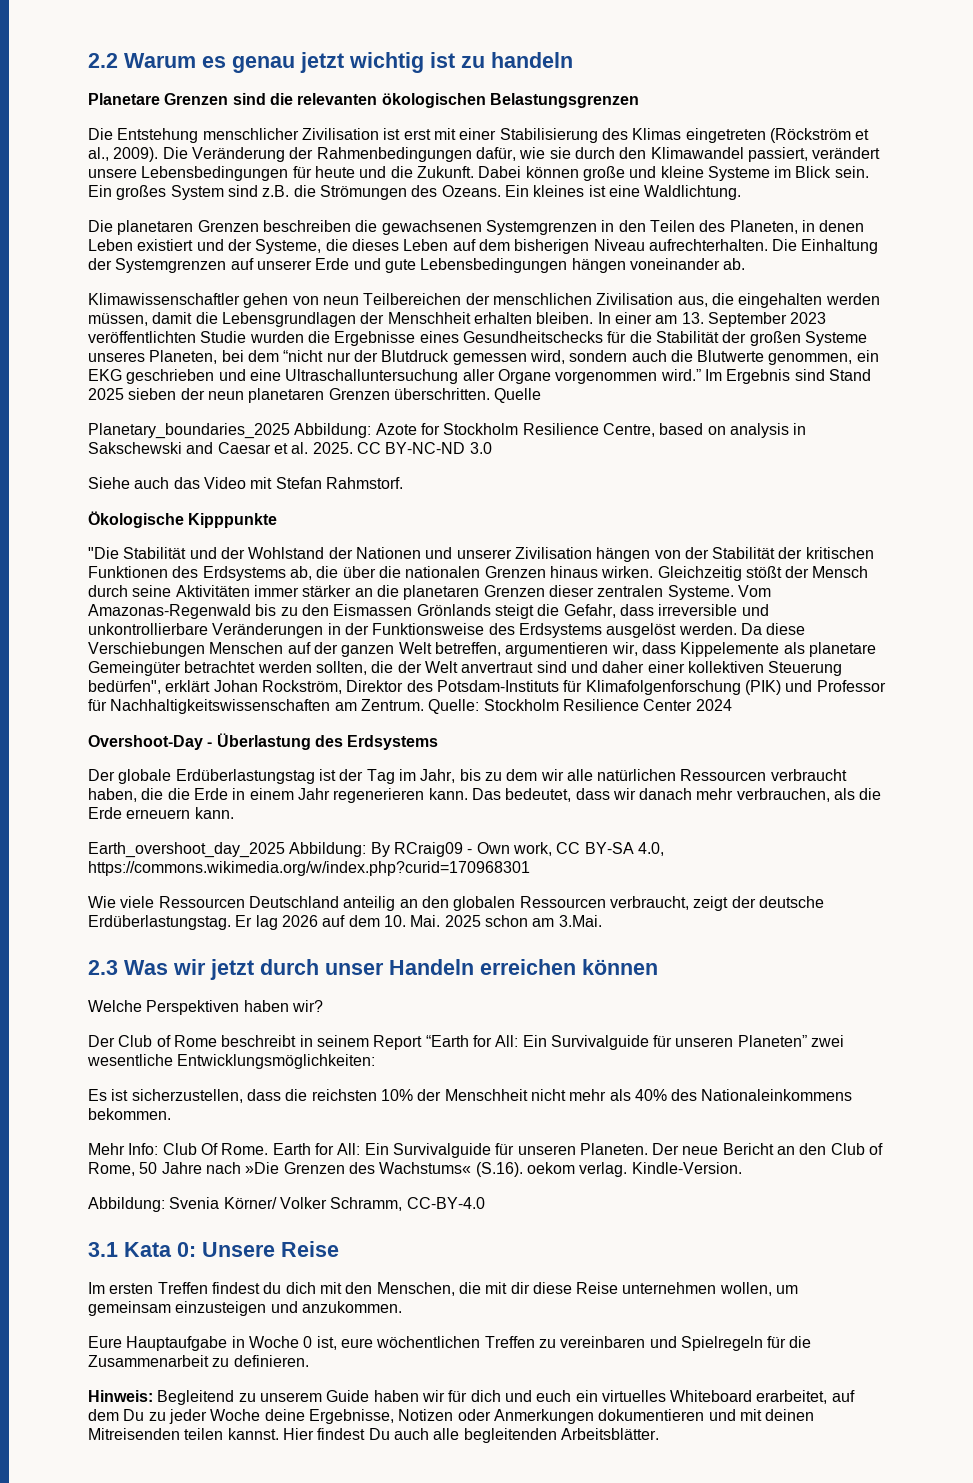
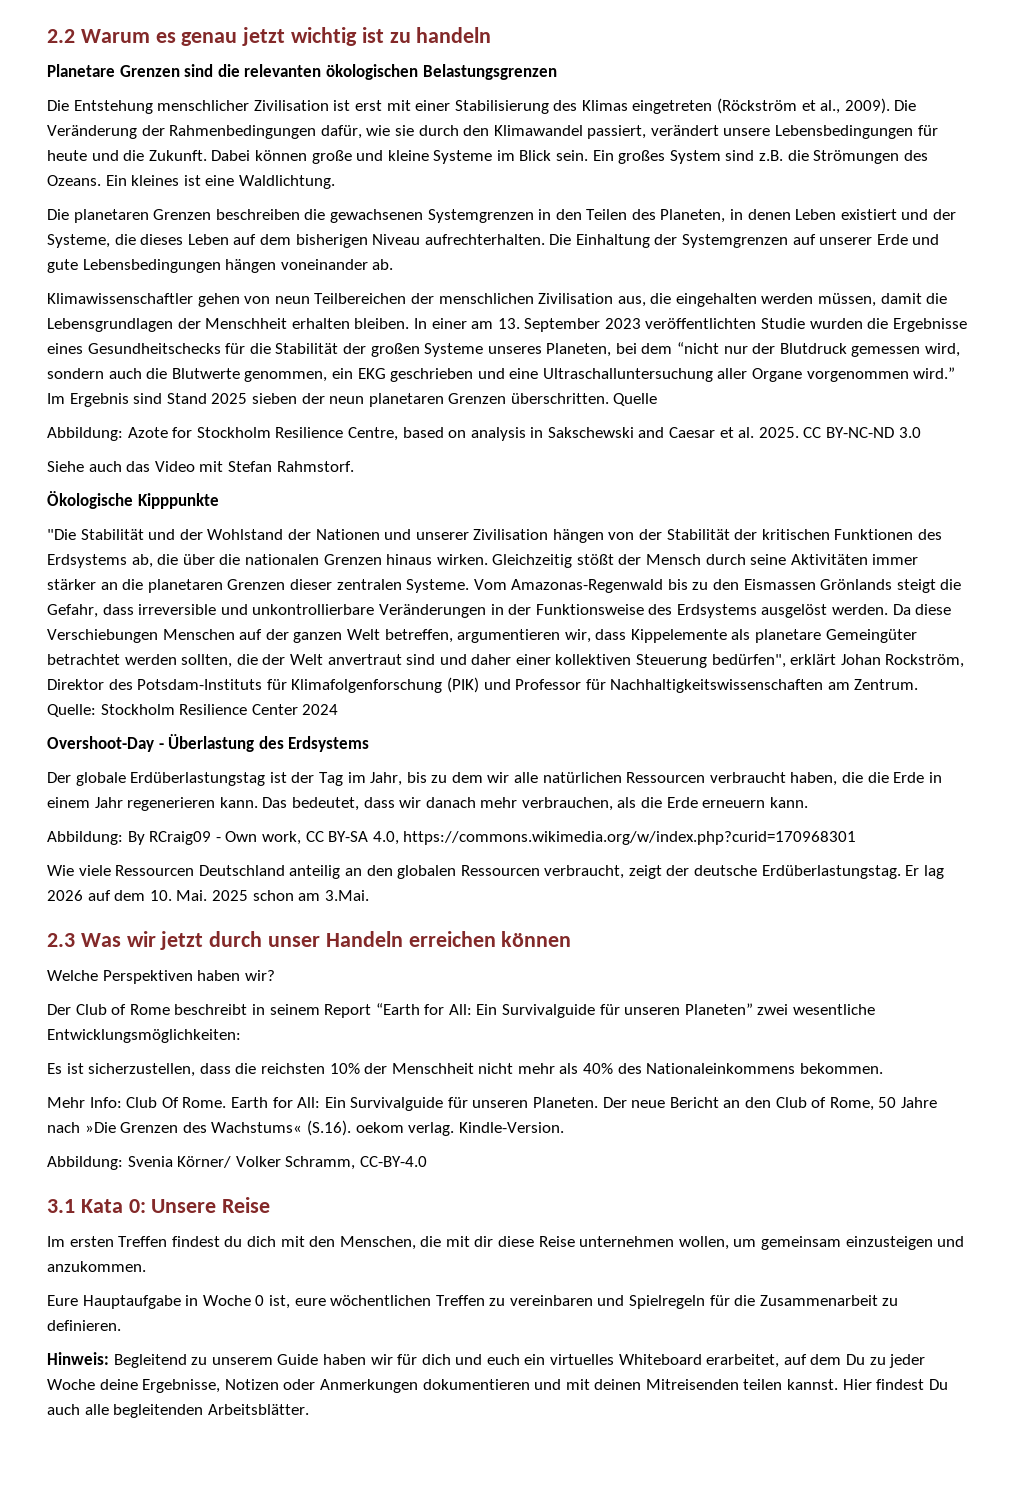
[88,423,290,439] Planetary_boundaries_2025 -> (658, 399) none
[88,842,285,858] Earth_overshoot_day_2025 -> (808, 802) none

